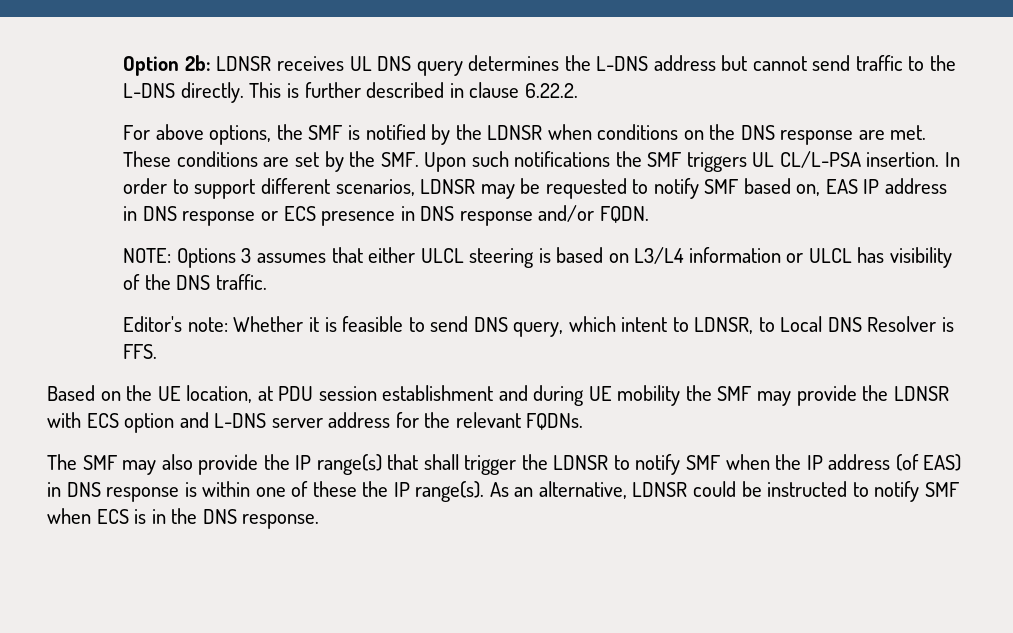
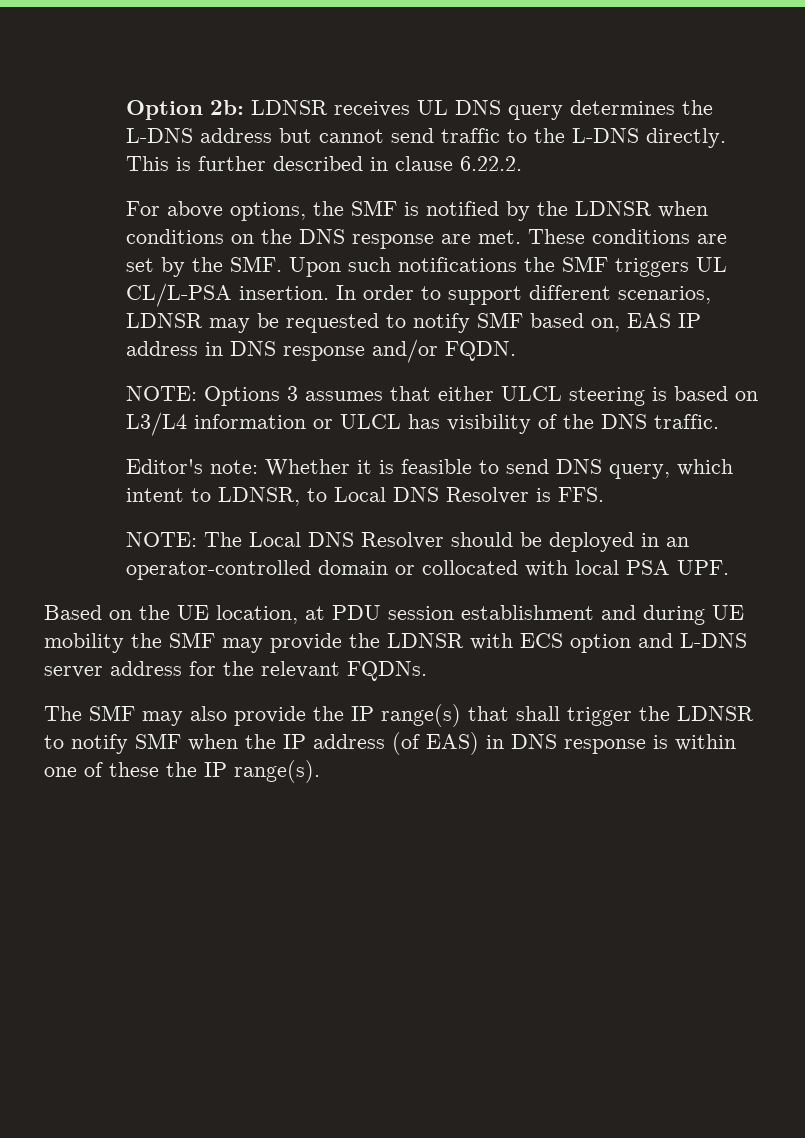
[260,206,533,226] or ECS presence in DNS response -> (365, 353) none
(158, 351) none -> [125,532,689,552] [125,560,729,580] // NOTE: The Local DNS Resolver should be deployed in an operator-controlled domain or collocated with local PSA UPF.
[489,481,960,502] [47,508,320,529] As an alternative, LDNSR could be instructed to notify SMF when ECS is in the DNS response. -> (320, 771) none

